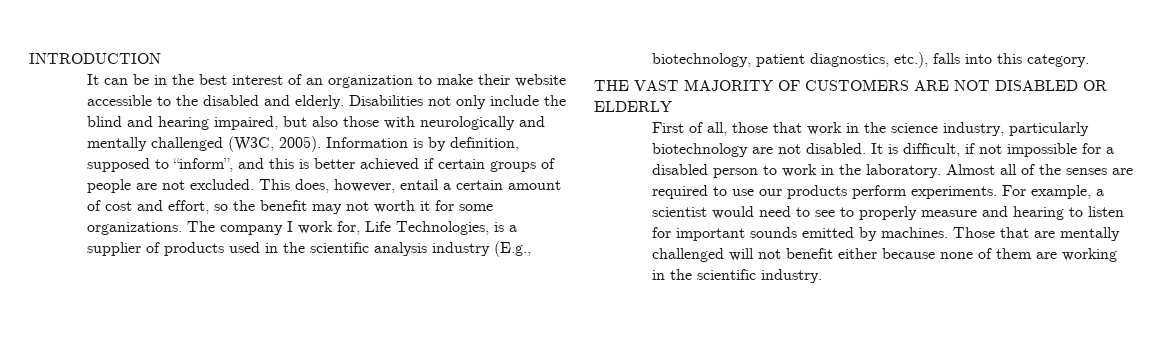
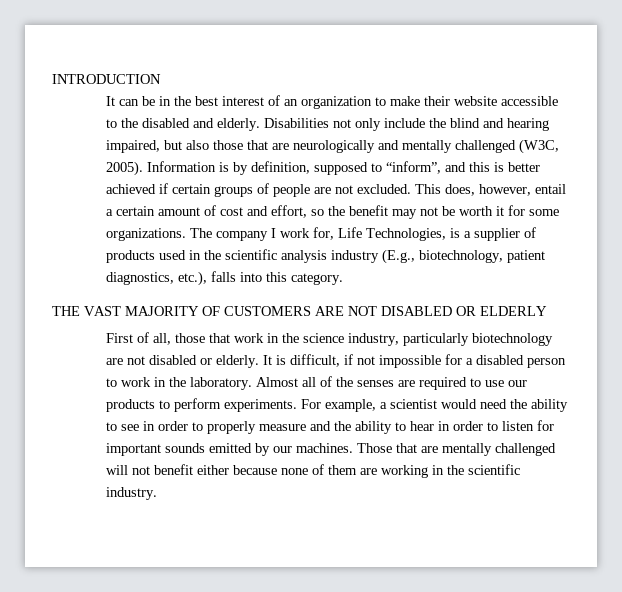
[383,116,415,129] with -> [247,140,290,150] that are
(369, 206) none -> [442,206,456,216] be
[805,143,866,154] disabled. -> [149,355,260,368] disabled or elderly.
(847, 192) none -> [159,400,171,409] to
[795,206,1064,220] to see to properly measure and hearing -> [510,399,569,412] [106,421,484,434] the ability to see in order to properly measure and the ability to hear in order
(877, 234) none -> [273,446,293,453] our

